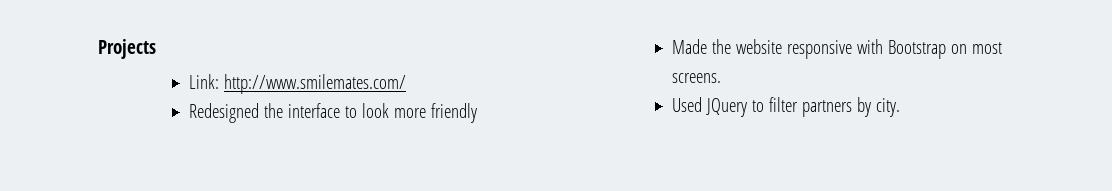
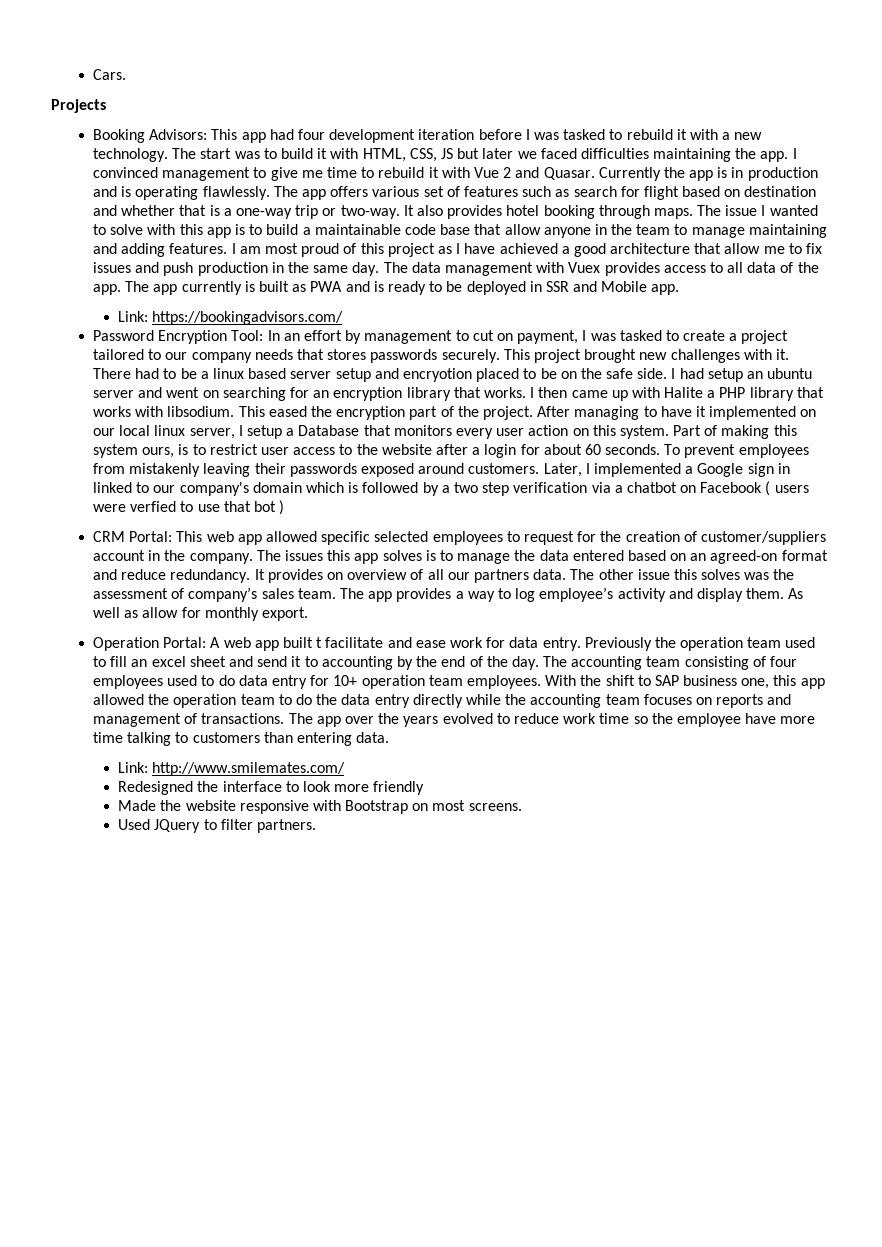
(98, 49) none -> [93,69,127,80] Cars. //
(156, 49) none -> [93,129,763,143] [93,148,797,162] [93,167,818,181] [93,186,817,200] [93,205,818,219] [93,224,827,238] [93,243,822,257] [93,262,819,276] [93,281,680,295] [118,311,344,325] [93,330,789,344] [93,349,789,363] [93,368,813,382] [93,387,824,401] [93,406,817,420] [93,425,797,439] [93,444,809,458] [93,463,790,477] [93,481,809,496] [93,500,285,515] [93,531,826,545] [93,550,828,564] [93,569,795,583] [93,587,804,602] [93,607,309,621] [93,637,816,651] [93,656,797,670] [93,675,825,689] [93,694,792,708] [93,713,816,727] [93,732,390,746] // Booking Advisors: This app had four development iteration before I was tasked to rebuild it with a new technology. The start was to build it with HTML, CSS, JS but later we faced difficulties maintaining the app. I convinced management to give me time to rebuild it with Vue 2 and Quasar. Currently the app is in production and is operating flawlessly. The app offers various set of features such as search for flight based on destination and whether that is a one-way trip or two-way. It also provides hotel booking through maps. The issue I wanted to solve with this app is to build a maintainable code base that allow anyone in the team to manage maintaining and adding features. I am most proud of this project as I have achieved a good architecture that allow me to fix issues and push production in the same day. The data management with Vuex provides access to all data of the app. The app currently is built as PWA and is ready to be deployed in SSR and Mobile app. // Link: https://bookingadvisors.com/ // Password Encryption Tool: In an effort by management to cut on payment, I was tasked to create a project tailored to our company needs that stores passwords securely. This project brought new challenges with it. There had to be a linux based server setup and encryotion placed to be on the safe side. I had setup an ubuntu server and went on searching for an encryption library that works. I then came up with Halite a PHP library that works with libsodium. This eased the encryption part of the project. After managing to have it implemented on our local linux server, I setup a Database that monitors every user action on this system. Part of making this system ours, is to restrict user access to the website after a login for about 60 seconds. To prevent employees from mistakenly leaving their passwords exposed around customers. Later, I implemented a Google sign in linked to our company's domain which is followed by a two step verification via a chatbot on Facebook ( users were verfied to use that bot ) // CRM Portal: This web app allowed specific selected employees to request for the creation of customer/suppliers account in the company. The issues this app solves is to manage the data entered based on an agreed-on format and reduce redundancy. It provides on overview of all our partners data. The other issue this solves was the assessment of company’s sales team. The app provides a way to log employee’s activity and display them. As well as allow for monthly export. // Operation Portal: A web app built t facilitate and ease work for data entry. Previously the operation team used to fill an excel sheet and send it to accounting by the end of the day. The accounting team consisting of four employees used to do data entry for 10+ operation team employees. With the shift to SAP business one, this app allowed the operation team to do the data entry directly while the accounting team focuses on reports and management of transactions. The app over the years evolved to reduce work time so the employee have more time talking to customers than entering data.
[801,97,900,117] partners by city. -> [256,819,316,833] partners.

